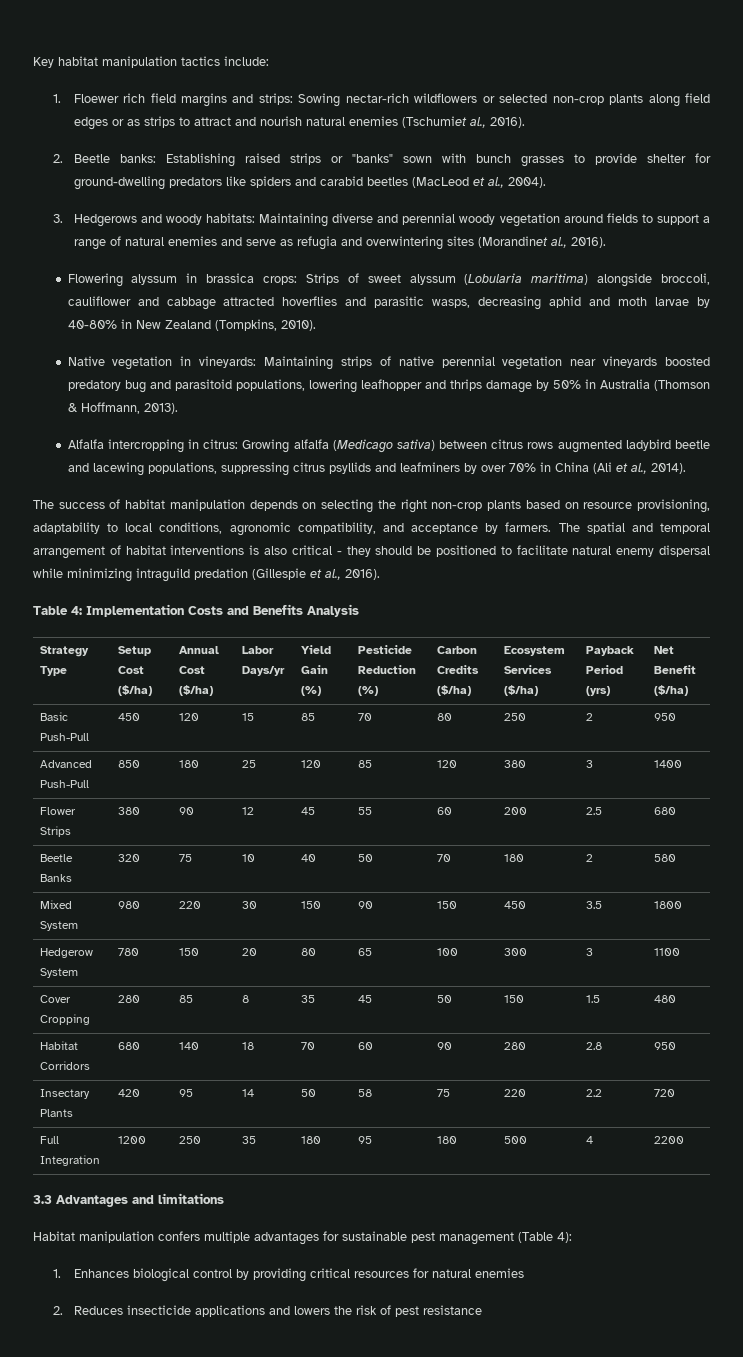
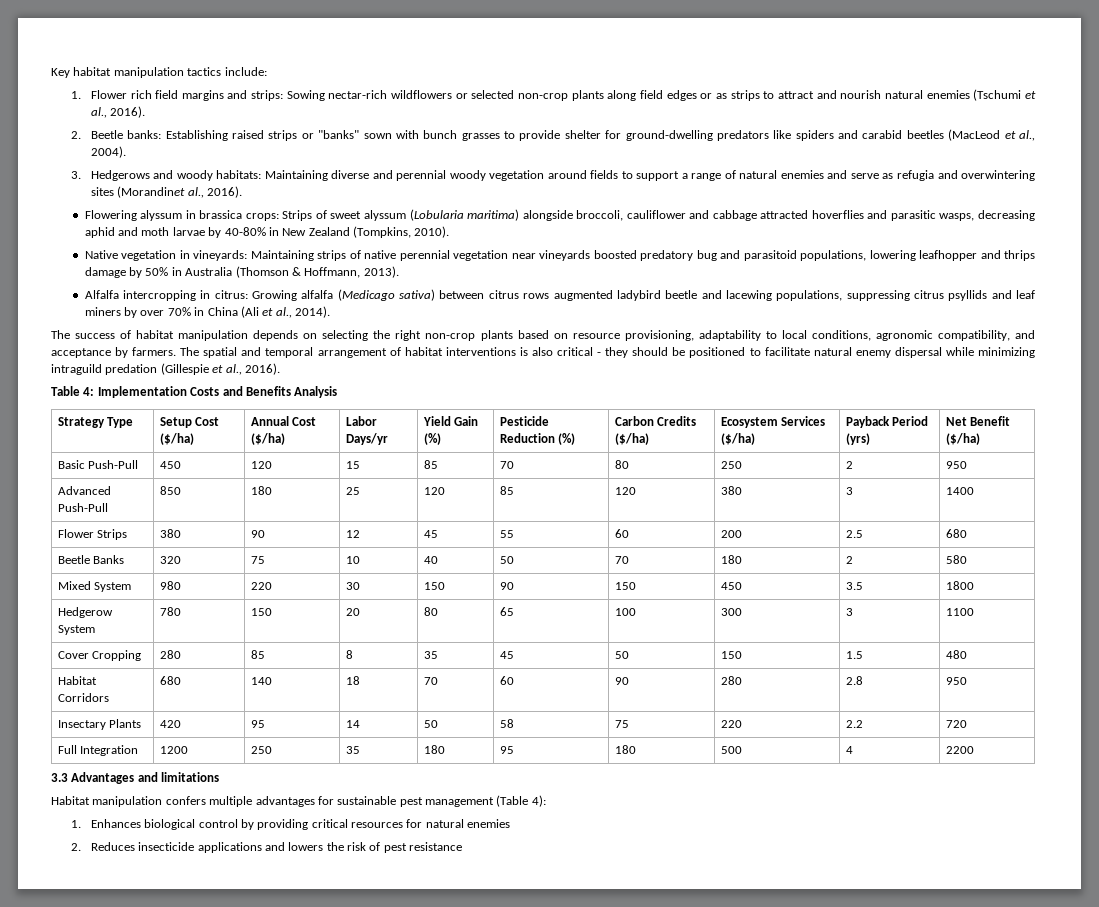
[73,94,119,103] Floewer -> [90,90,127,99] Flower
[401,116,467,128] (Tschumiet -> [973,89,1036,101] (Tschumi et
[399,462,460,472] leafminers -> [1016,290,1036,299] [84,307,121,316] leaf miners

